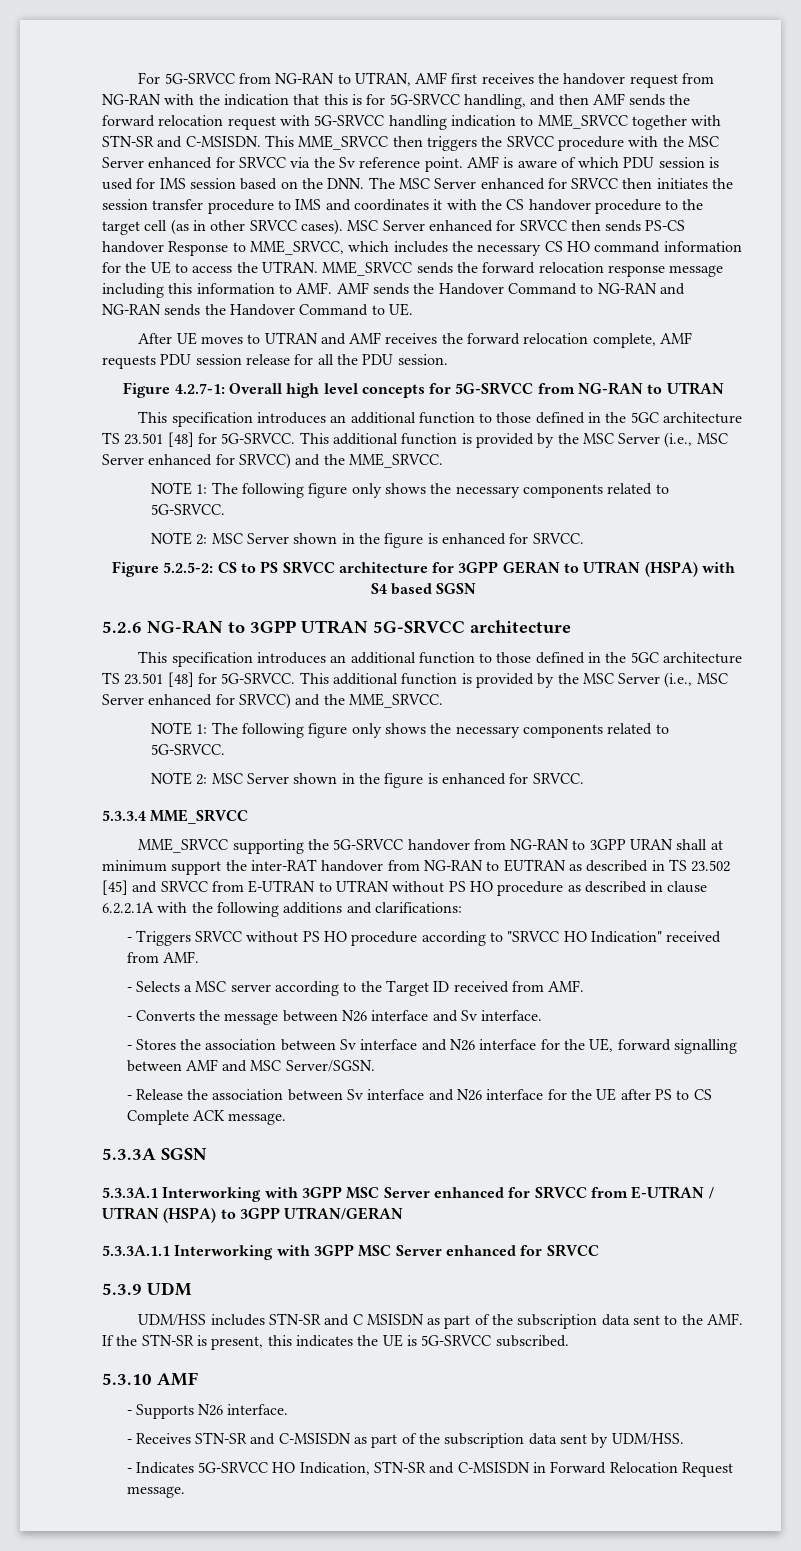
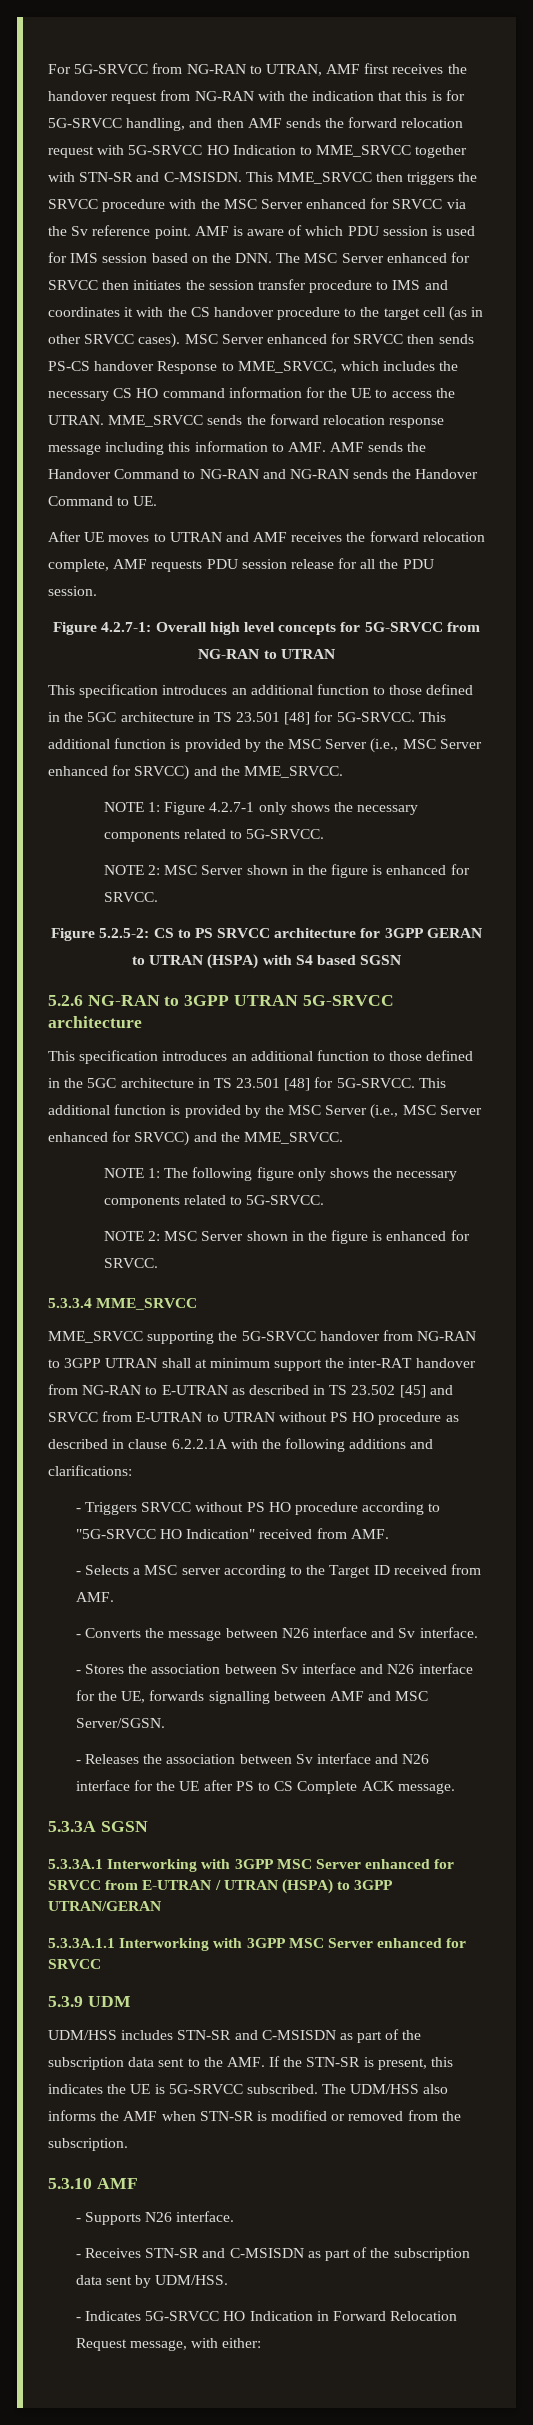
[388,115,516,130] handling indication -> [206,145,296,155] HO Indication
(743, 418) none -> [197,712,210,722] in
[211,482,348,498] The following figure -> [164,802,255,815] Figure 4.2.7-1
(743, 658) none -> [197,1078,210,1088] in
[630,839,674,850] URAN -> [105,1358,158,1368] UTRAN
[503,859,566,872] EUTRAN -> [161,1385,228,1395] E-UTRAN
[507,931,560,942] "SRVCC -> [75,1529,156,1539] "5G-SRVCC
[617,1039,671,1051] forward -> [149,1690,205,1701] forwards
[135,1089,183,1100] Release -> [85,1754,140,1764] Releases
[352,1314,424,1325] C MSISDN -> [261,2030,336,2040] C-MSISDN
(569, 1341) none -> [322,2084,449,2094] [48,2110,461,2121] [48,2138,128,2151] The UDM/HSS also informs the AMF when STN-SR is modified or removed from the subscription.
[299,1461,530,1475] Indication, STN-SR and C-MSISDN -> [249,2311,313,2321] Indication
[126,1486,185,1498] message. -> [130,2338,262,2351] message, with either:

